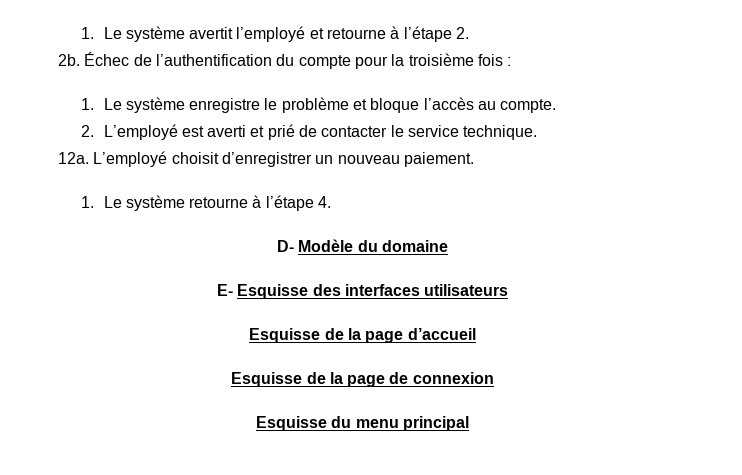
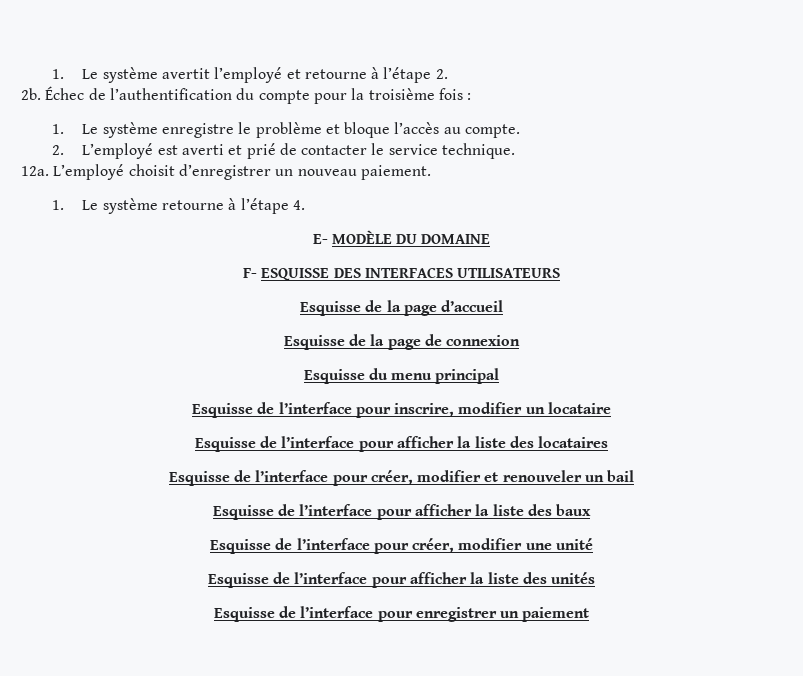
[277,239,448,252] [216,284,509,299] D- Modèle du domaine // E- Esquisse des interfaces utilisateurs -> [312,230,491,244] [242,267,561,281] E- MODÈLE DU DOMAINE // F- ESQUISSE DES INTERFACES UTILISATEURS
(469, 423) none -> [191,402,612,418] [194,436,609,452] [168,470,635,486] [212,504,592,520] [209,538,594,554] [207,572,596,588] [213,606,590,622] // Esquisse de l’interface pour inscrire, modifier un locataire // Esquisse de l’interface pour afficher la liste des locataires // Esquisse de l’interface pour créer, modifier et renouveler un bail // Esquisse de l’interface pour afficher la liste des baux // Esquisse de l’interface pour créer, modifier une unité // Esquisse de l’interface pour afficher la liste des unités // Esquisse de l’interface pour enregistrer un paiement

